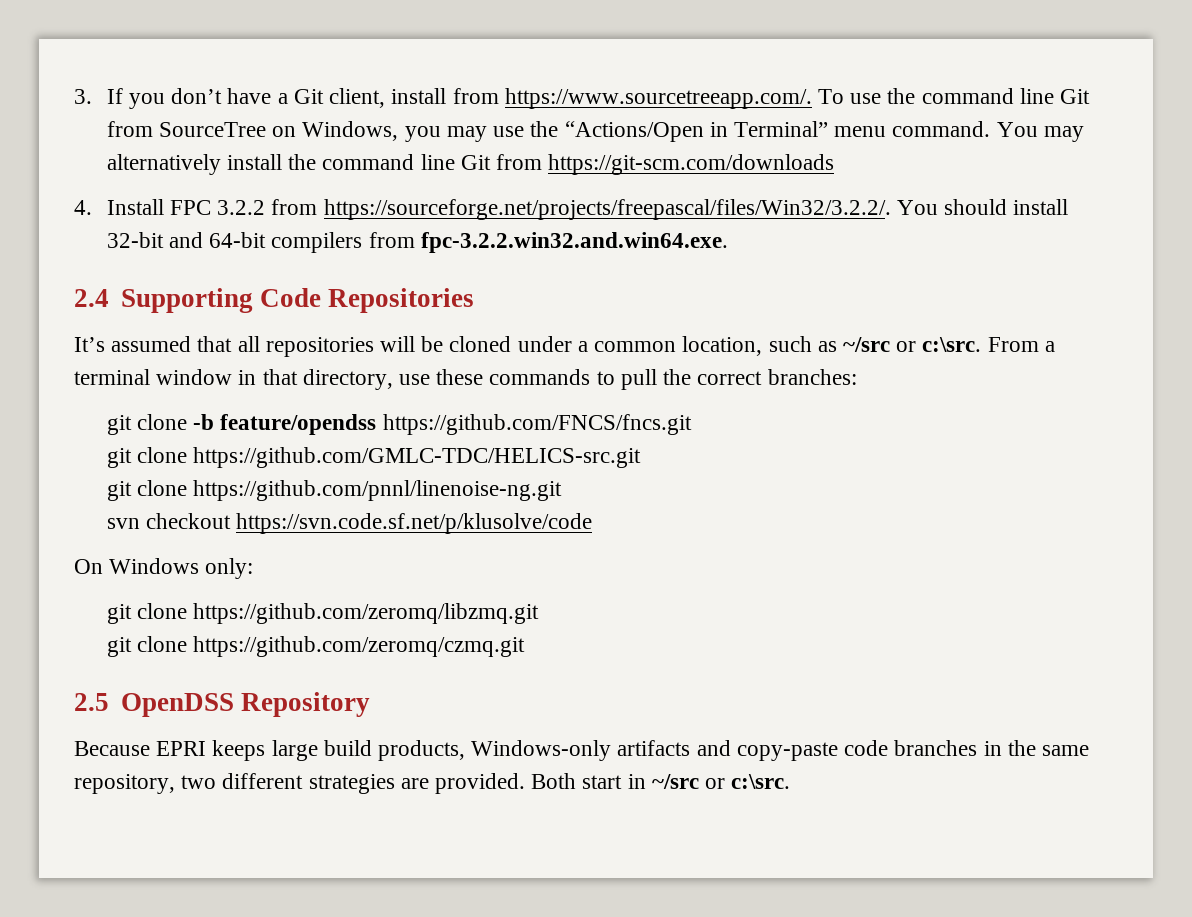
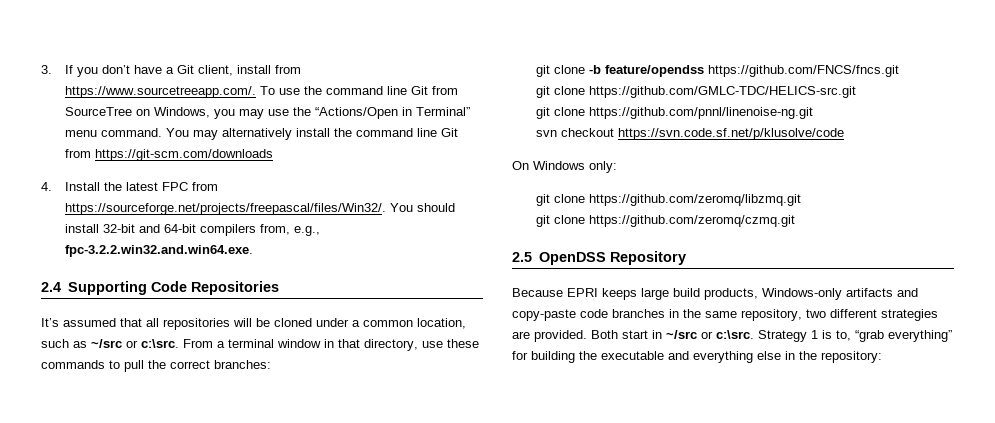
[170,199,891,220] FPC 3.2.2 from https://sourceforge.net/projects/freepascal/files/Win32/3.2.2/. -> [104,182,219,191] [65,203,387,215] the latest FPC from https://sourceforge.net/projects/freepascal/files/Win32/.
[368,232,415,248] from -> [260,224,321,236] from, e.g.,
(791, 781) none -> [758,330,952,342] [512,351,882,363] Strategy 1 is to, “grab everything” for building the executable and everything else in the repository:

